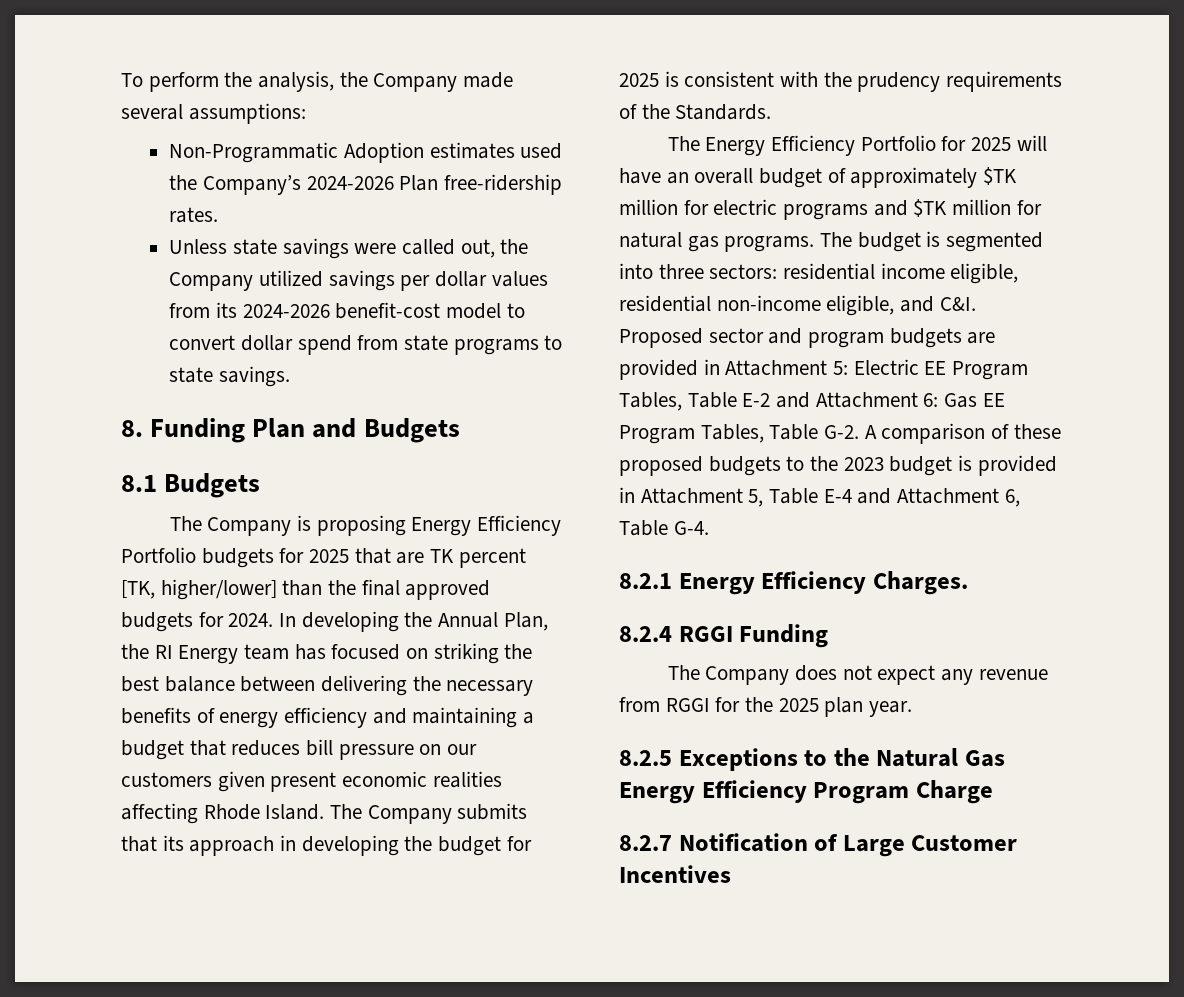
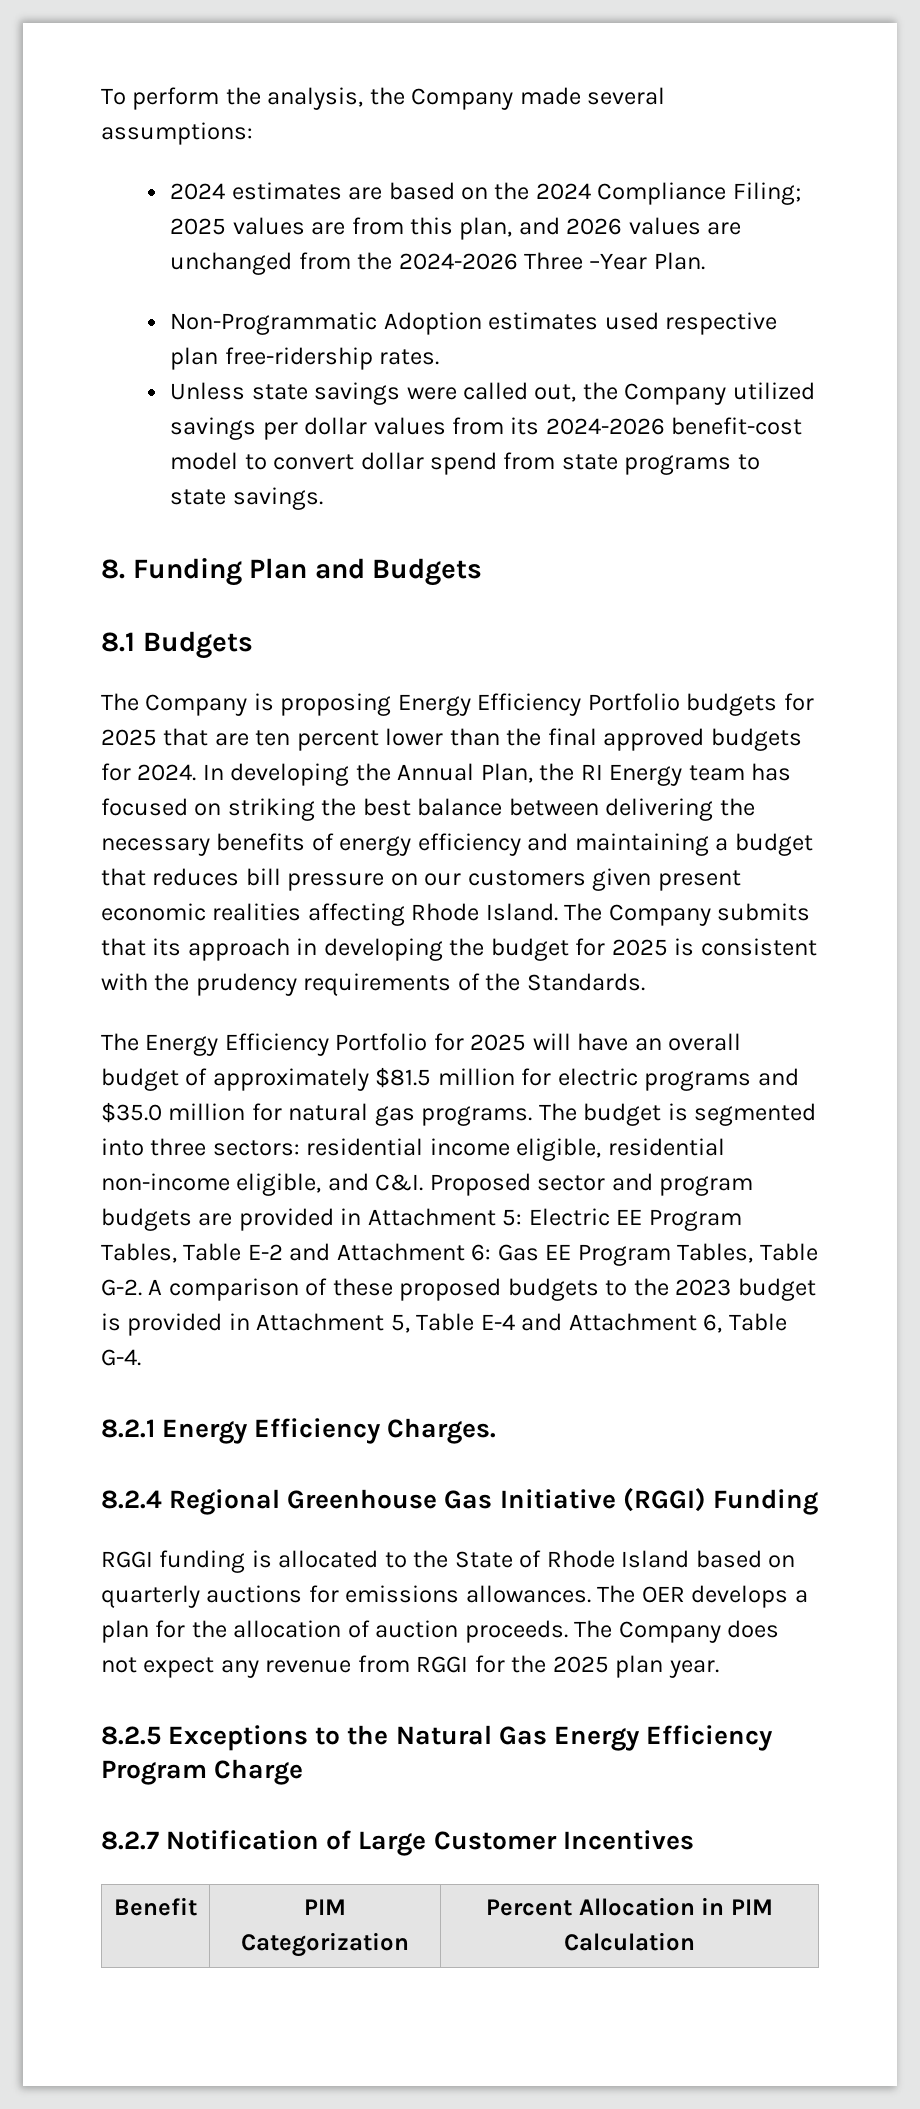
(306, 113) none -> [170,182,801,205] [170,217,742,240] [170,252,705,275] // 2024 estimates are based on the 2024 Compliance Filing; 2025 values are from this plan, and 2026 values are unchanged from the 2024-2026 Three –Year Plan.
[169,175,439,195] the Company’s 2024-2026 Plan -> [664,312,777,335] [170,347,219,370] respective plan
[430,548,526,568] [121,579,277,600] TK percent [TK, higher/lower] -> [255,728,444,751] ten percent lower
[983,167,1018,185] $TK -> [375,1067,432,1088] $81.5
[913,199,948,217] $TK -> [101,1102,162,1123] $35.0
[678,624,829,648] RGGI Funding // -> [169,1488,818,1515] [101,1550,796,1573] [101,1585,808,1608] [101,1620,568,1643] Regional Greenhouse Gas Initiative (RGGI) Funding // RGGI funding is allocated to the State of Rhode Island based on quarterly auctions for emissions allowances. The OER develops a plan for the allocation of auction proceeds.
(731, 874) none -> [114,1897,197,1916] [304,1899,346,1915] [241,1932,409,1957] [486,1897,773,1916] [564,1932,695,1951] // Benefit | PIM Categorization | Percent Allocation in PIM Calculation

